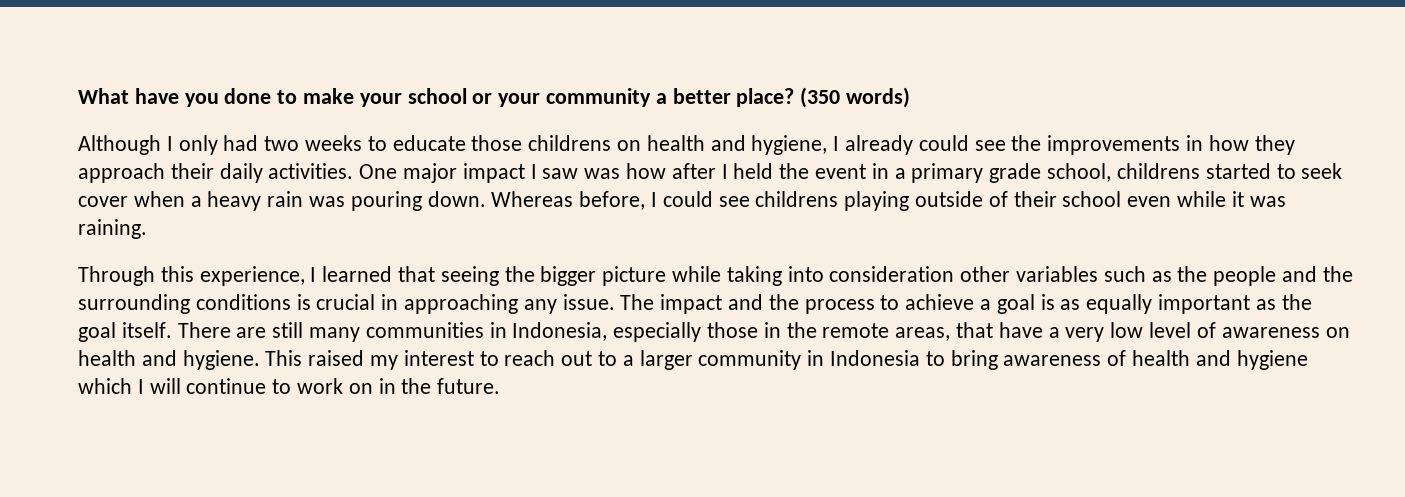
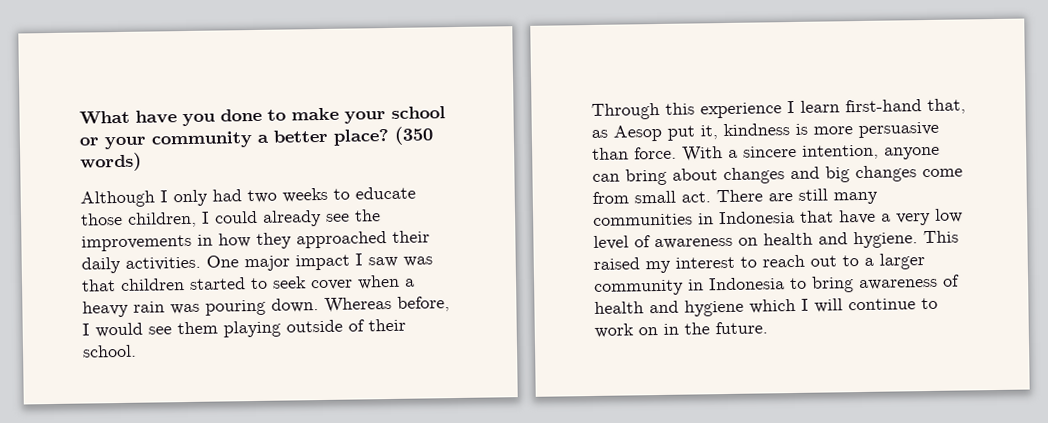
[528,135,969,155] childrens on health and hygiene, I already could -> [127,210,322,228] children, I could already
[78,163,165,183] approach -> [296,231,387,249] approached
[626,163,1200,183] how after I held the event in a primary grade school, childrens -> [81,278,185,292] that children
[662,191,839,207] could see childrens -> [95,321,218,338] would see them
[1062,191,1286,207] [78,219,147,239] [78,266,1353,286] [78,294,1312,314] [78,322,172,342] school even while it was raining. // Through this experience, I learned that seeing the bigger picture while taking into consideration other variables such as the people and the surrounding conditions is crucial in approaching any issue. The impact and the process to achieve a goal is as equally important as the goal itself. -> [82,344,137,358] [591,98,966,120] [591,121,939,142] [592,144,940,162] [592,165,963,186] [592,190,711,204] school. // Through this experience I learn first-hand that, as Aesop put it, kindness is more persuasive than force. With a sincere intention, anyone can bring about changes and big changes come from small act.
[512,322,951,342] Indonesia, especially those in the remote areas, -> [719,210,795,225] Indonesia

